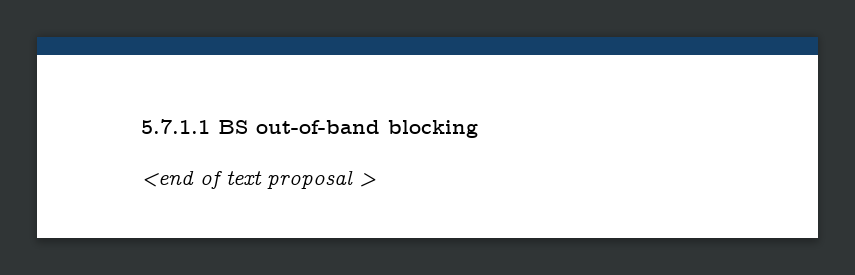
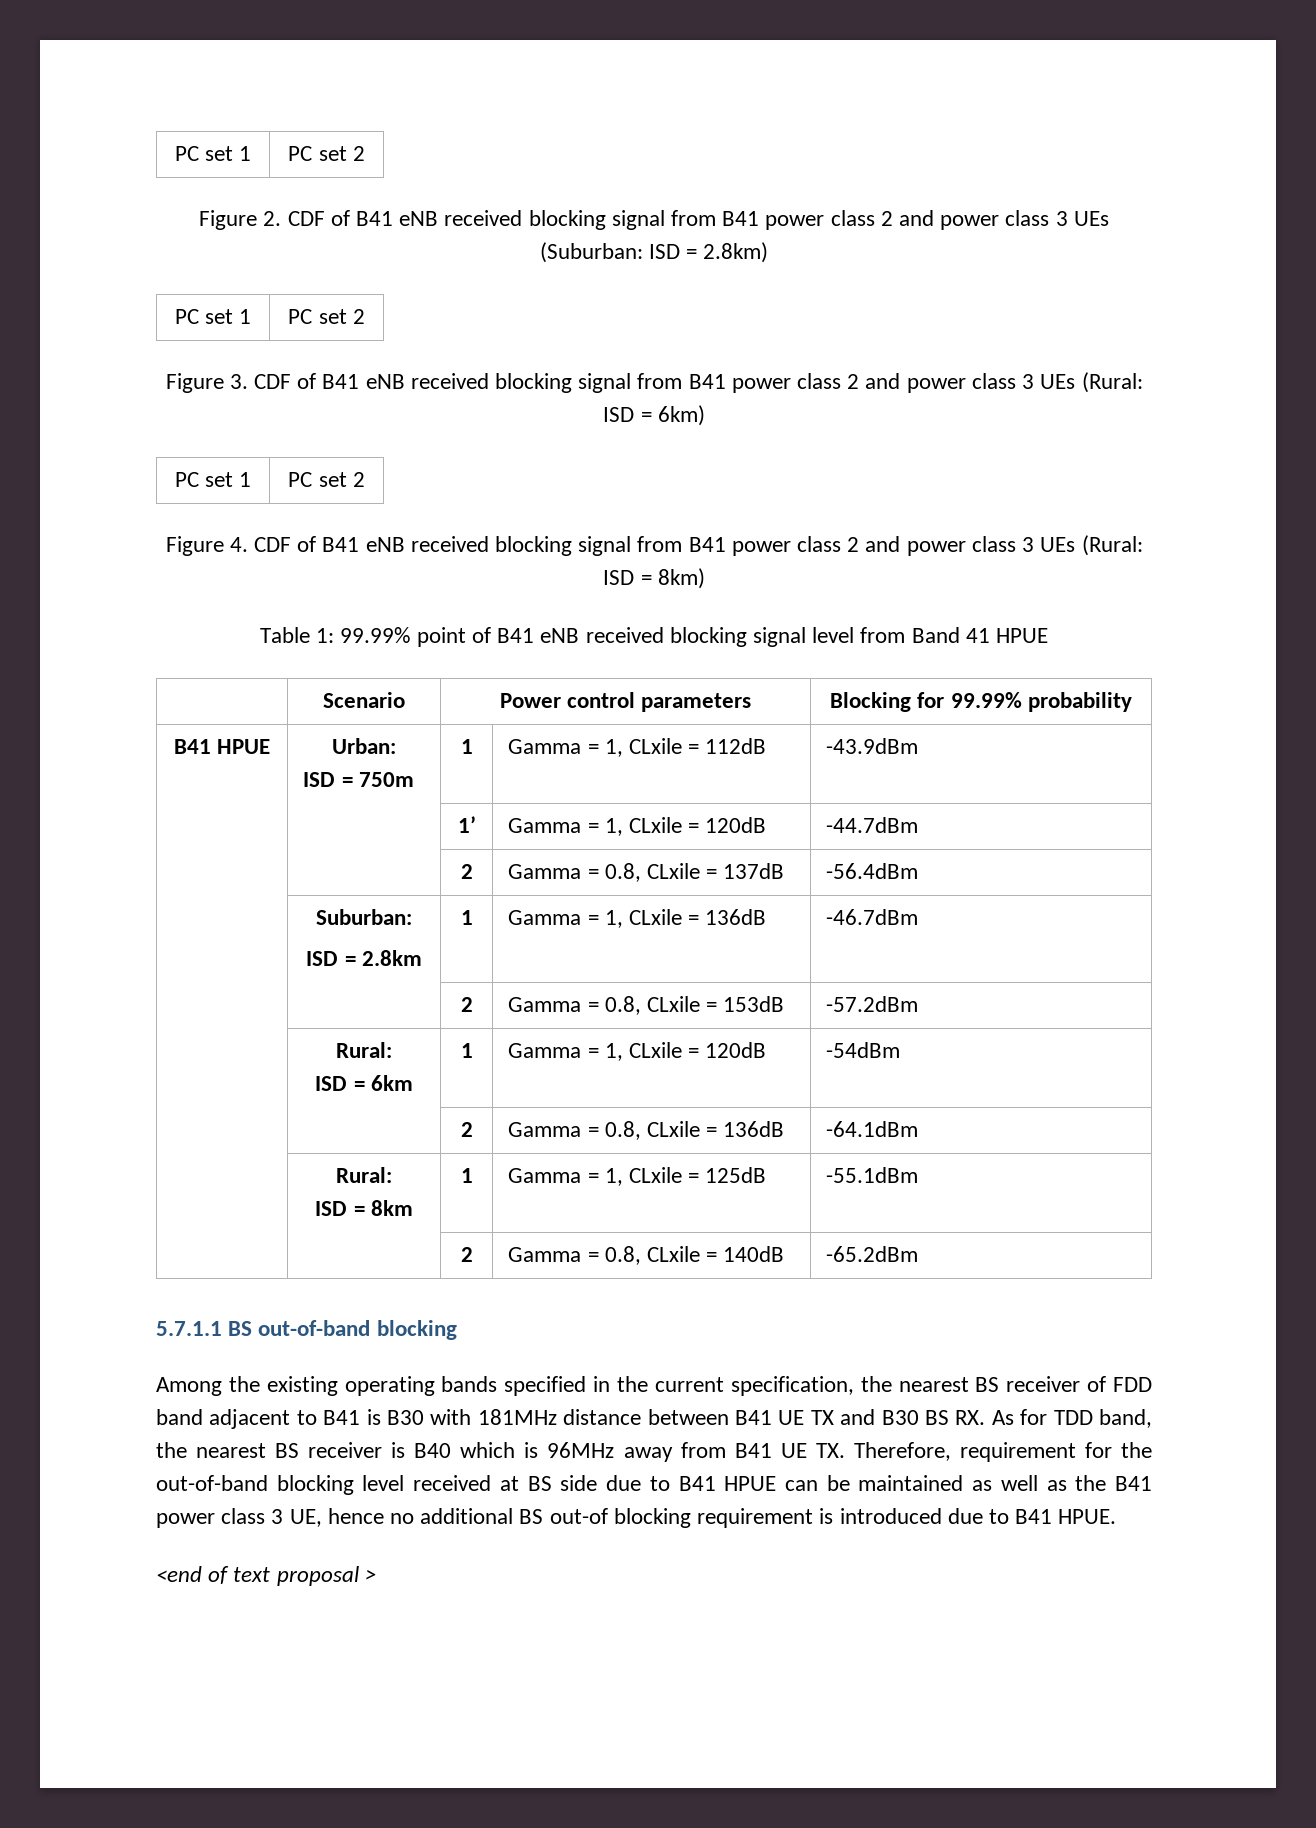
[141,119,478,138] 5.7.1.1 BS out-of-band blocking -> [174,146,252,161] [288,146,365,161] [199,210,1109,230] [539,242,769,263] [174,309,252,324] [288,309,365,324] [165,372,1143,393] [603,405,705,426] [174,472,252,487] [288,472,365,487] [165,535,1143,556] [603,568,705,589] [260,627,1048,647] [323,692,405,708] [499,692,752,712] [830,692,1132,712] [173,739,271,754] [332,738,396,754] [303,772,414,787] [460,739,473,754] [508,738,767,757] [826,738,919,754] [457,816,476,833] [508,817,767,836] [826,817,919,833] [460,864,473,879] [508,863,785,882] [826,863,919,879] [316,909,412,925] [306,950,422,966] [460,910,473,925] [508,909,767,928] [826,909,919,925] [460,997,473,1012] [508,996,785,1015] [826,996,919,1012] [336,1042,392,1058] [315,1075,413,1091] [460,1043,473,1058] [508,1042,767,1061] [826,1042,901,1058] [460,1122,473,1137] [508,1121,785,1140] [826,1121,919,1137] [336,1167,392,1183] [315,1200,413,1216] [460,1168,473,1183] [508,1167,767,1186] [826,1167,919,1183] [460,1247,473,1262] [508,1246,785,1265] [826,1246,919,1262] [156,1320,457,1340] [156,1376,1152,1396] [156,1409,1152,1429] [156,1442,1152,1462] [156,1475,1152,1495] [156,1508,1117,1528] PC set 1 | PC set 2 // Figure 2. CDF of B41 eNB received blocking signal from B41 power class 2 and power class 3 UEs (Suburban: ISD = 2.8km) // PC set 1 | PC set 2 // Figure 3. CDF of B41 eNB received blocking signal from B41 power class 2 and power class 3 UEs (Rural: ISD = 6km) // PC set 1 | PC set 2 // Figure 4. CDF of B41 eNB received blocking signal from B41 power class 2 and power class 3 UEs (Rural: ISD = 8km) // Table 1: 99.99% point of B41 eNB received blocking signal level from Band 41 HPUE // | Scenario | Power control parameters | Blocking for 99.99% probability // B41 HPUE | Urban: // ISD = 750m | 1 | Gamma = 1, CLxile = 112dB | -43.9dBm // | | 1’ | Gamma = 1, CLxile = 120dB | -44.7dBm // | | 2 | Gamma = 0.8, CLxile = 137dB | -56.4dBm // | Suburban: // ISD = 2.8km | 1 | Gamma = 1, CLxile = 136dB | -46.7dBm // | | 2 | Gamma = 0.8, CLxile = 153dB | -57.2dBm // | Rural: // ISD = 6km | 1 | Gamma = 1, CLxile = 120dB | -54dBm // | | 2 | Gamma = 0.8, CLxile = 136dB | -64.1dBm // | Rural: // ISD = 8km | 1 | Gamma = 1, CLxile = 125dB | -55.1dBm // | | 2 | Gamma = 0.8, CLxile = 140dB | -65.2dBm // 5.7.1.1 BS out-of-band blocking // Among the existing operating bands specified in the current specification, the nearest BS receiver of FDD band adjacent to B41 is B30 with 181MHz distance between B41 UE TX and B30 BS RX. As for TDD band, the nearest BS receiver is B40 which is 96MHz away from B41 UE TX. Therefore, requirement for the out-of-band blocking level received at BS side due to B41 HPUE can be maintained as well as the B41 power class 3 UE, hence no additional BS out-of blocking requirement is introduced due to B41 HPUE.

